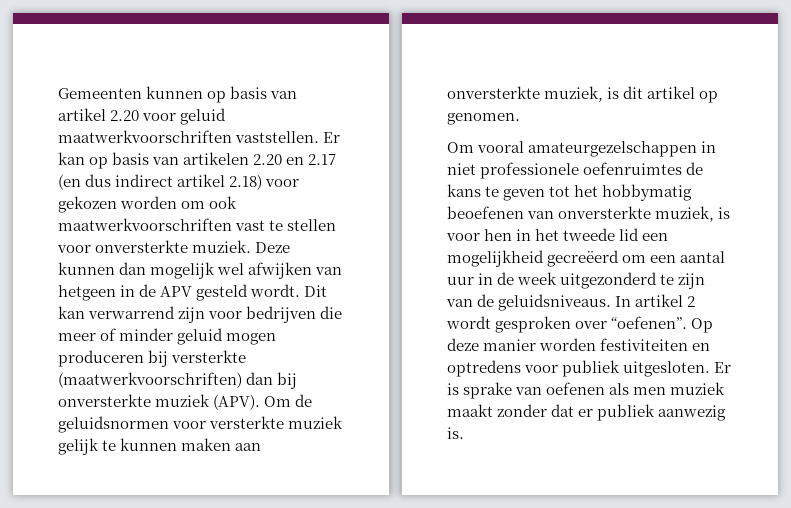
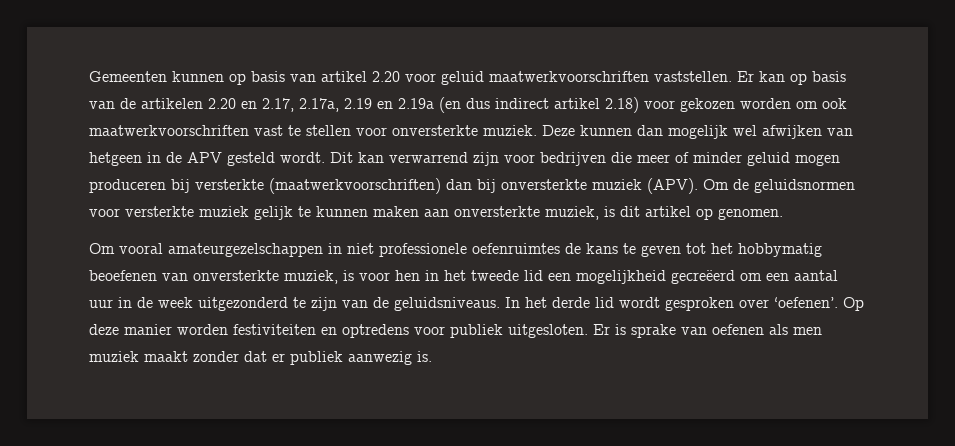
(180, 161) none -> [120,98,136,109] de
[308,154,337,165] 2.17 -> [262,98,434,112] 2.17, 2.17a, 2.19 en 2.19a
[635,294,696,307] artikel 2 -> [525,297,614,308] het derde lid
[611,316,688,329] “oefenen”. -> [774,297,838,308] ‘oefenen’.

